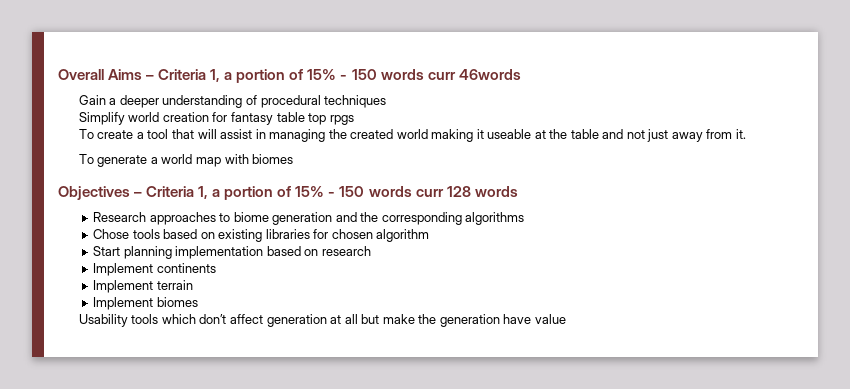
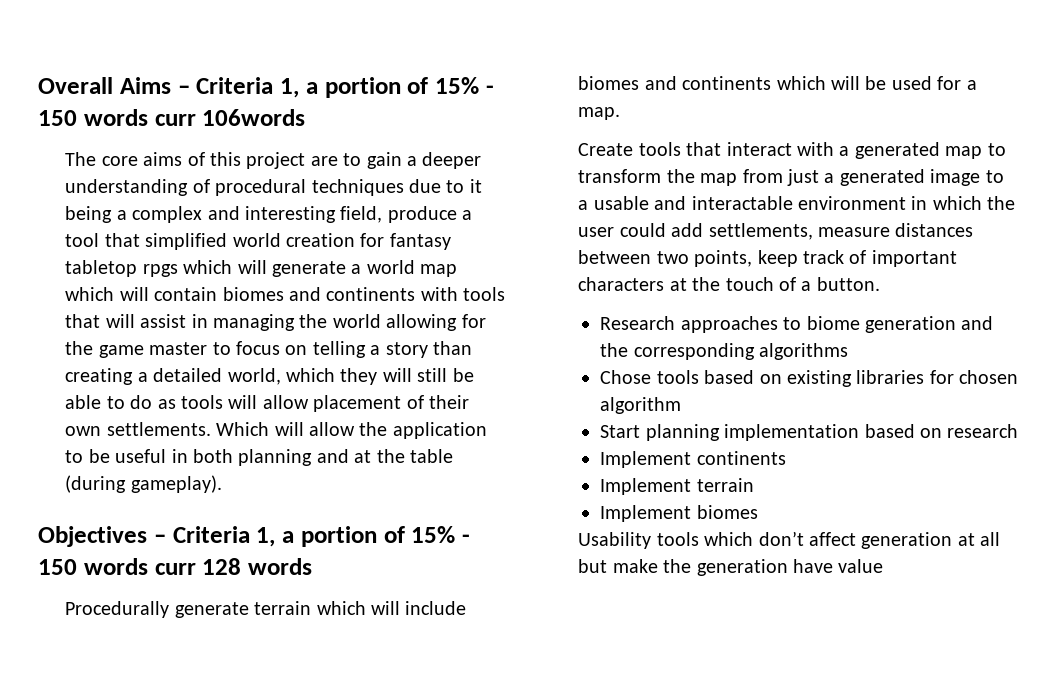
[458,69,521,80] [78,95,106,105] 46words // Gain -> [202,109,306,126] [65,152,402,169] 106words // The core aims of this project are to gain
[78,112,125,125] // Simplify -> [409,179,482,193] [65,206,473,223] [65,233,228,250] due to it being a complex and interesting field, produce a tool that simplified
[276,112,327,125] table top -> [65,260,138,277] tabletop
[78,129,169,139] // To create a tool -> [183,260,458,277] [65,287,506,301] which will generate a world map which will contain biomes and continents with tools
[350,129,746,142] [78,154,294,167] created world making it useable at the table and not just away from it. // To generate a world map with biomes -> [332,314,486,331] [65,341,473,358] [65,368,474,385] [65,395,470,412] [65,422,487,439] [65,449,454,466] [65,475,222,493] world allowing for the game master to focus on telling a story than creating a detailed world, which they will still be able to do as tools will allow placement of their own settlements. Which will allow the application to be useful in both planning and at the table (during gameplay).
(518, 191) none -> [65,601,467,618] [578,76,977,90] [578,107,621,120] [578,142,1006,159] [578,169,1004,186] [578,196,1016,210] [578,223,974,240] [578,250,957,267] [578,277,880,291] // Procedurally generate terrain which will include biomes and continents which will be used for a map. // Create tools that interact with a generated map to transform the map from just a generated image to a usable and interactable environment in which the user could add settlements, measure distances between two points, keep track of important characters at the touch of a button.

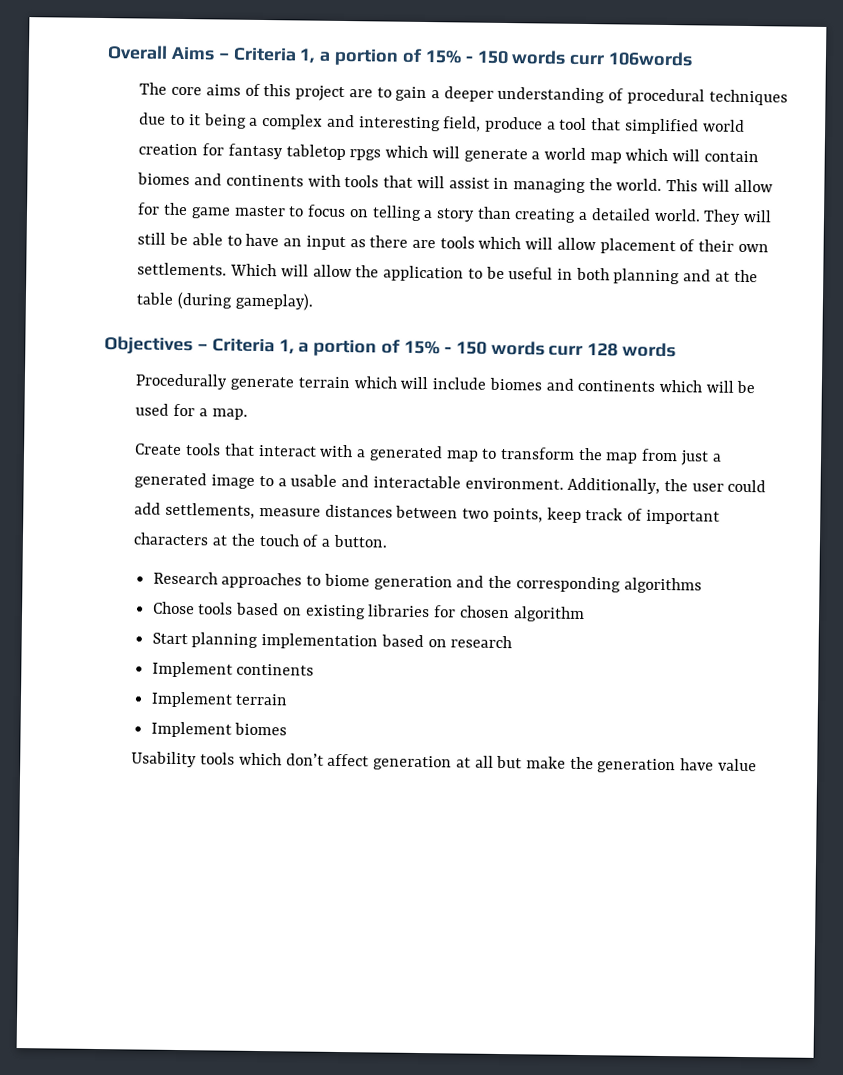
[332,314,458,331] world allowing -> [616,178,773,193] world. This will allow
[227,368,378,385] world, which they -> [653,208,742,225] world. They
[130,395,224,409] do as tools -> [245,233,522,251] have an input as there are tools which
[798,196,982,210] environment in which -> [464,477,661,494] environment. Additionally,

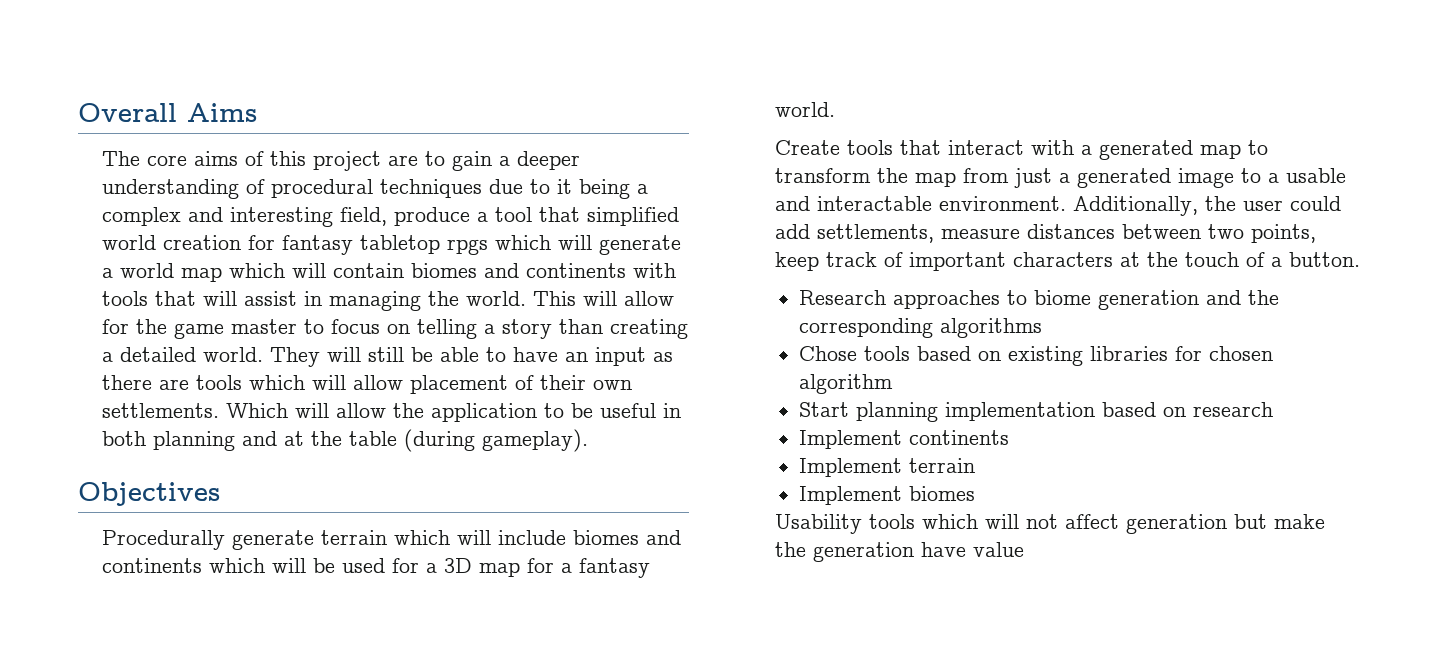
[217,47,694,67] – Criteria 1, a portion of 15% - 150 words curr 106words -> (257, 112) none
[196,338,677,358] – Criteria 1, a portion of 15% - 150 words curr 128 words -> (220, 494) none
[211,408,248,420] map. -> [444,558,651,578] [775,102,836,117] 3D map for a fantasy world.
[285,753,494,771] don’t affect generation at all -> [985,514,1228,534] will not affect generation

